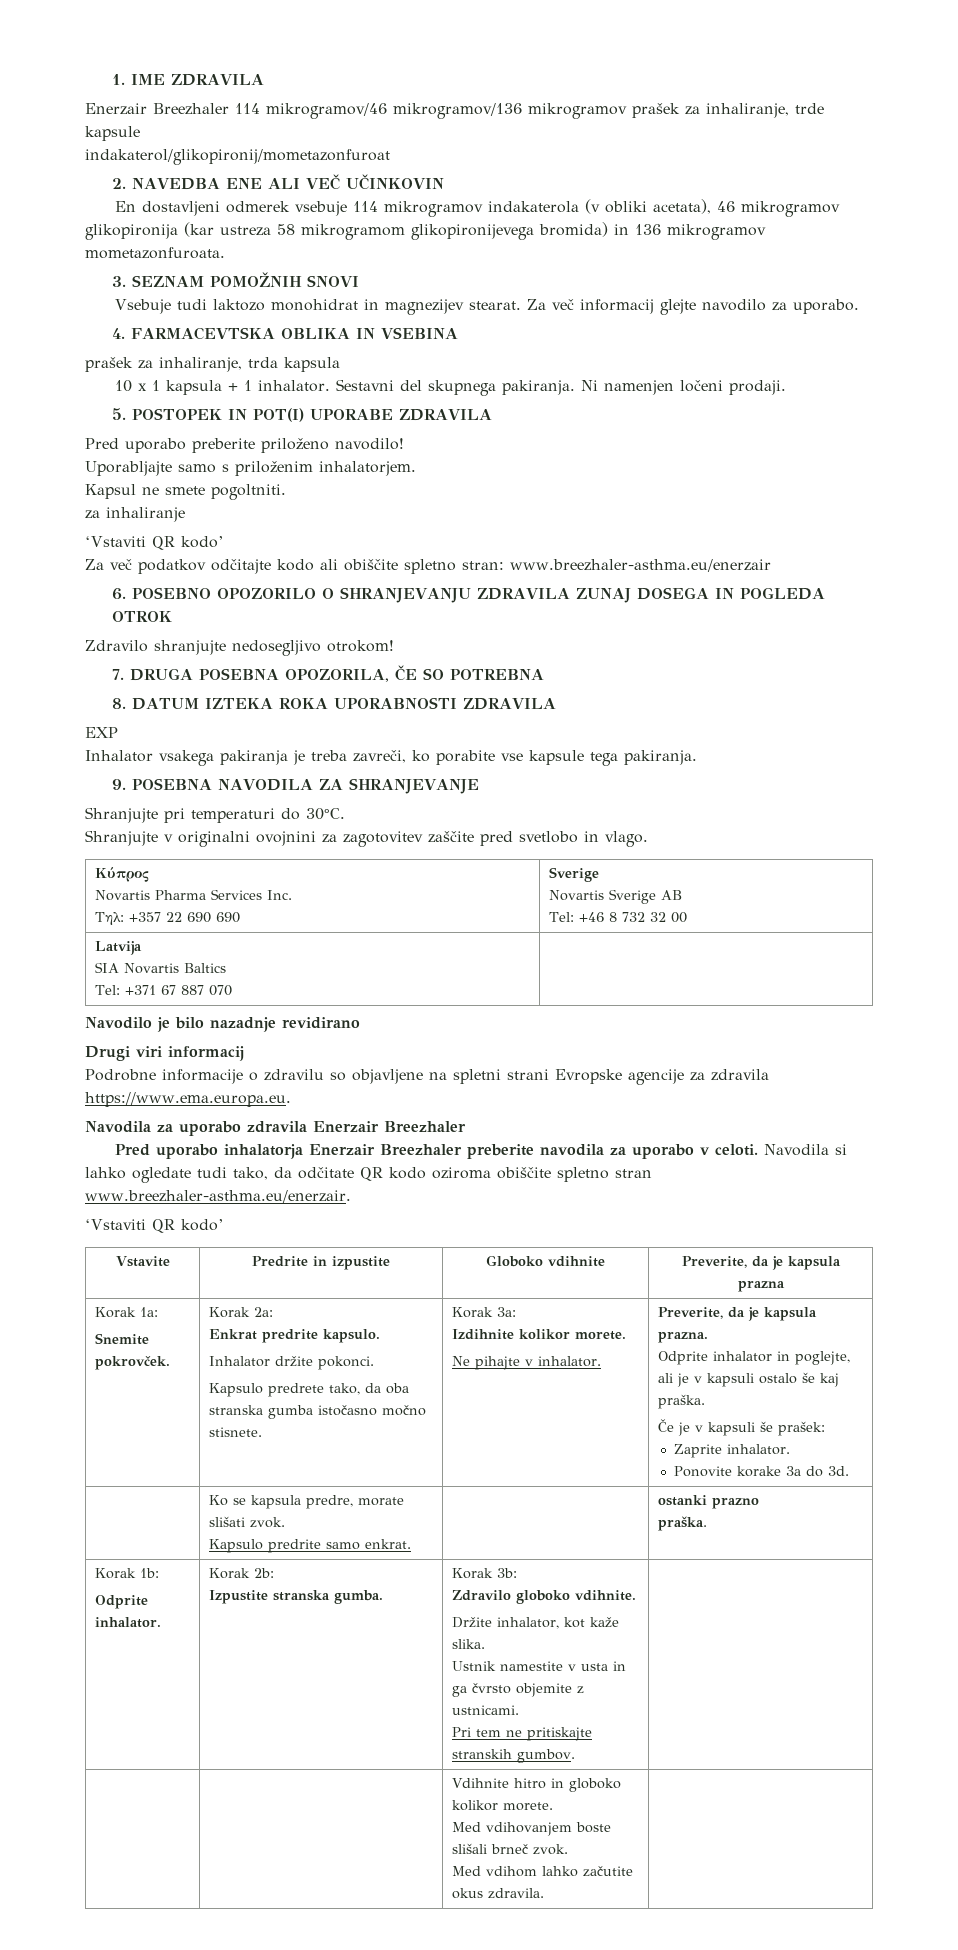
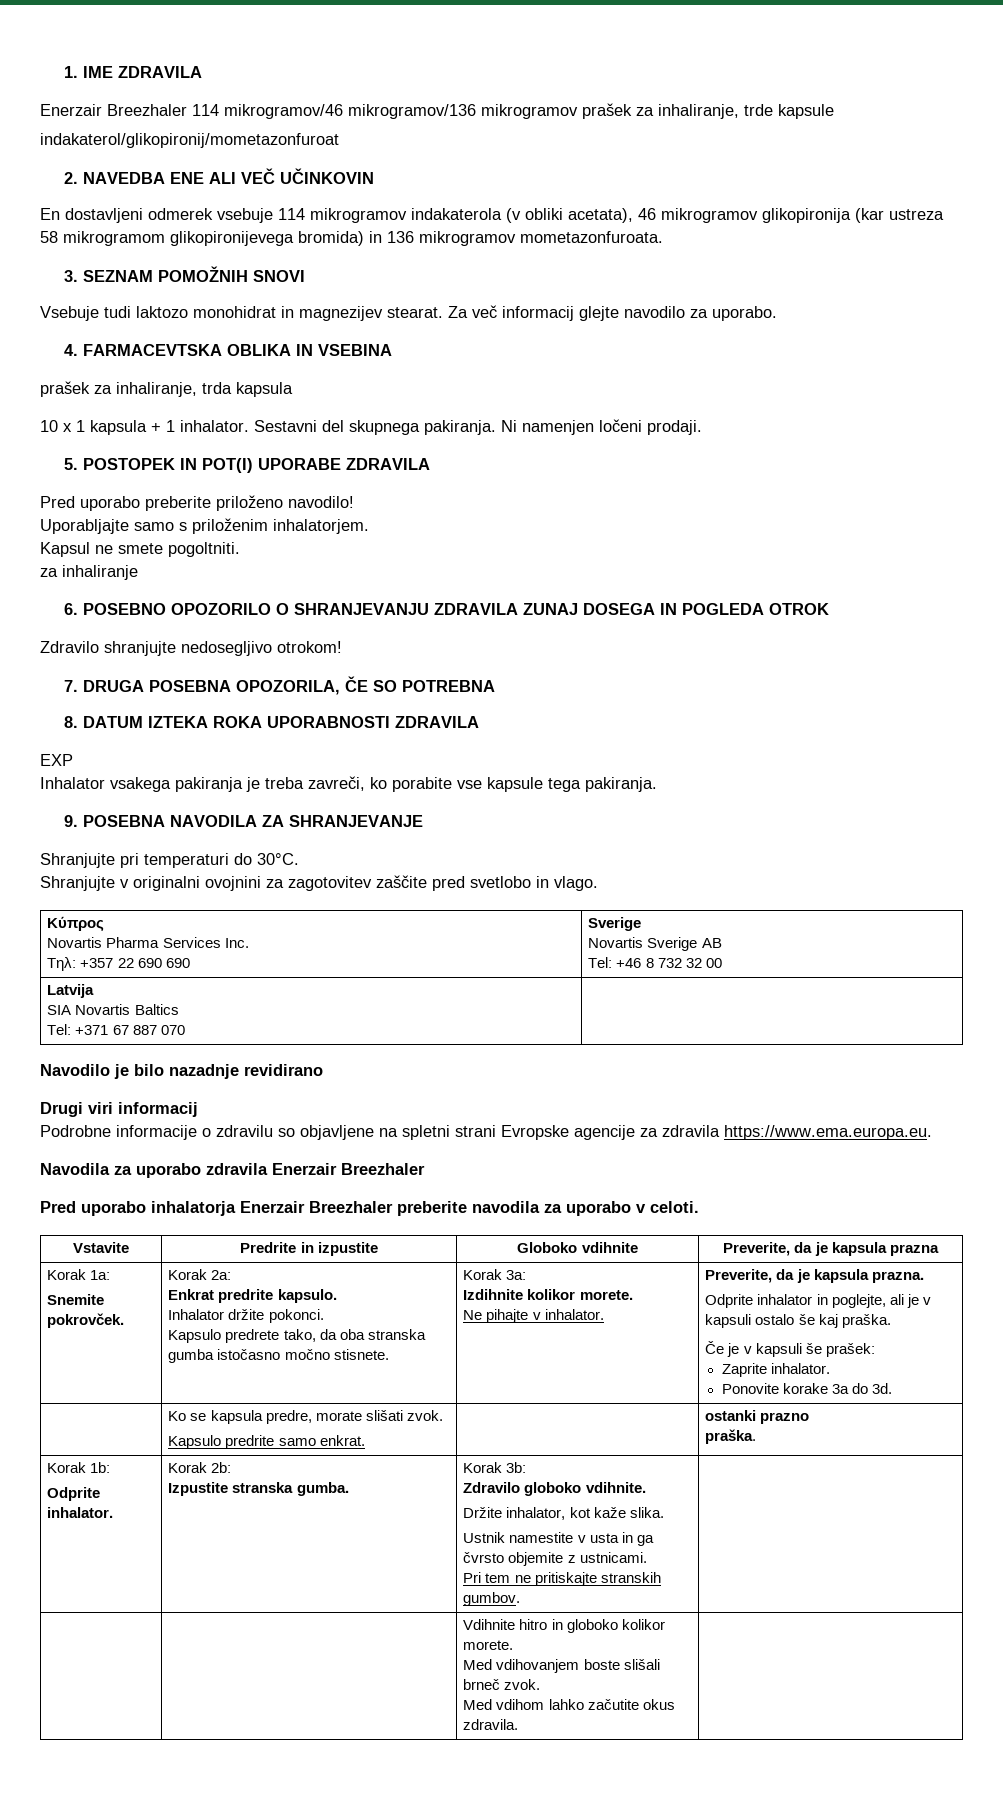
[85,536,224,550] [85,559,771,574] // ‘Vstaviti QR kodo’ // Za več podatkov odčitajte kodo ali obiščite spletno stran: www.breezhaler-asthma.eu/enerzair -> (138, 572) none
[764,1144,848,1156] [85,1167,652,1183] [85,1190,351,1203] [85,1219,224,1233] Navodila si lahko ogledate tudi tako, da odčitate QR kodo oziroma obiščite spletno stran www.breezhaler-asthma.eu/enerzair. // ‘Vstaviti QR kodo’ -> (699, 1207) none

